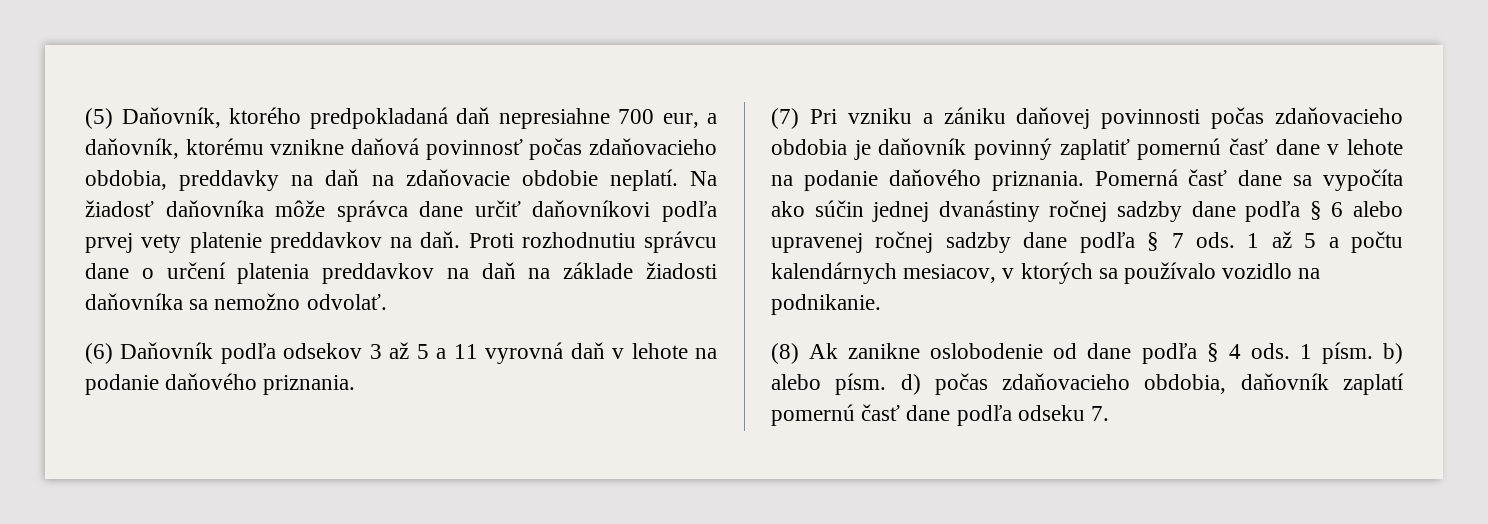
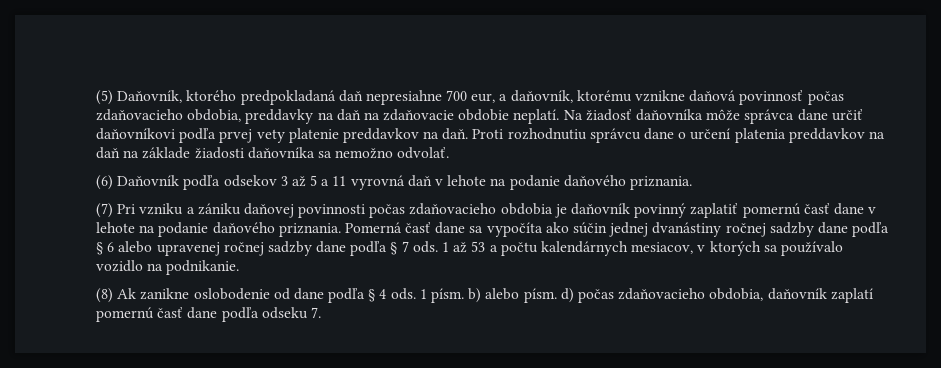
[1304,233,1317,248] 5 -> [471,241,486,252] 53

